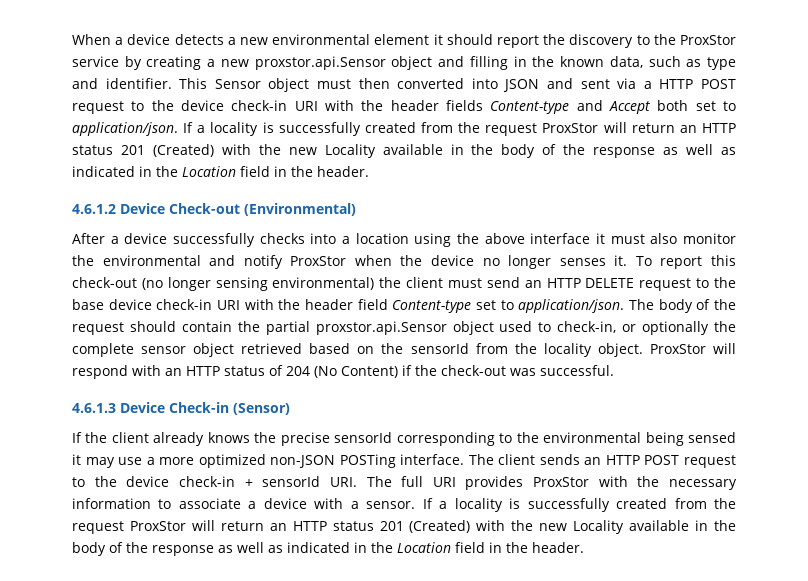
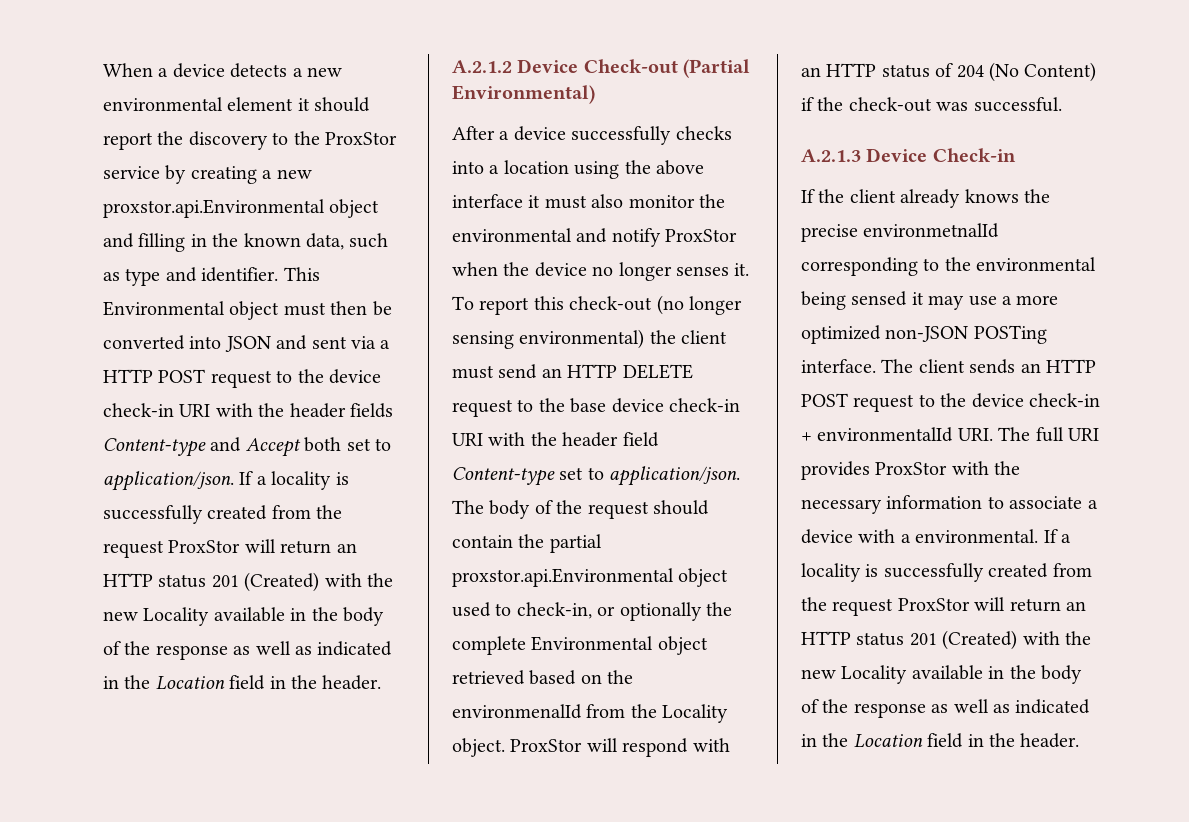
[254,56,386,70] proxstor.api.Sensor -> [103,199,325,218] proxstor.api.Environmental
[214,79,261,89] Sensor -> [103,301,225,316] Environmental
(390, 83) none -> [372,301,392,316] be
[72,204,116,214] 4.6.1.2 -> [452,60,512,73] A.2.1.2
[244,203,356,216] (Environmental) -> [683,59,751,78] [452,85,595,104] (Partial Environmental)
[315,321,447,335] proxstor.api.Sensor -> [452,568,674,587] proxstor.api.Environmental
[141,346,187,354] sensor -> [531,636,654,651] Environmental
[410,343,592,357] sensorId from the locality -> [452,704,729,723] environmenalId from the Locality
[72,403,116,413] 4.6.1.3 -> [801,149,861,162] A.2.1.3
[233,403,290,415] (Sensor) -> (1016, 155) none
[334,432,393,443] sensorId -> [863,223,1000,238] environmetnalId
[262,476,321,487] sensorId -> [817,427,954,442] environmentalId
[366,501,416,509] sensor. -> [915,529,1039,543] environmental.

